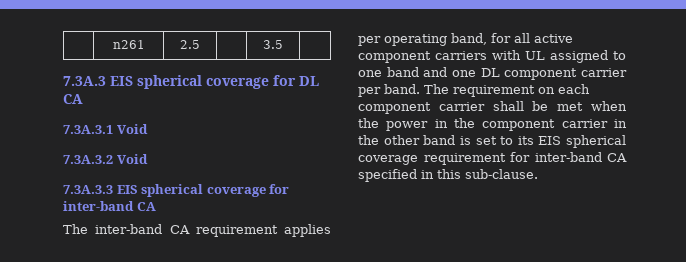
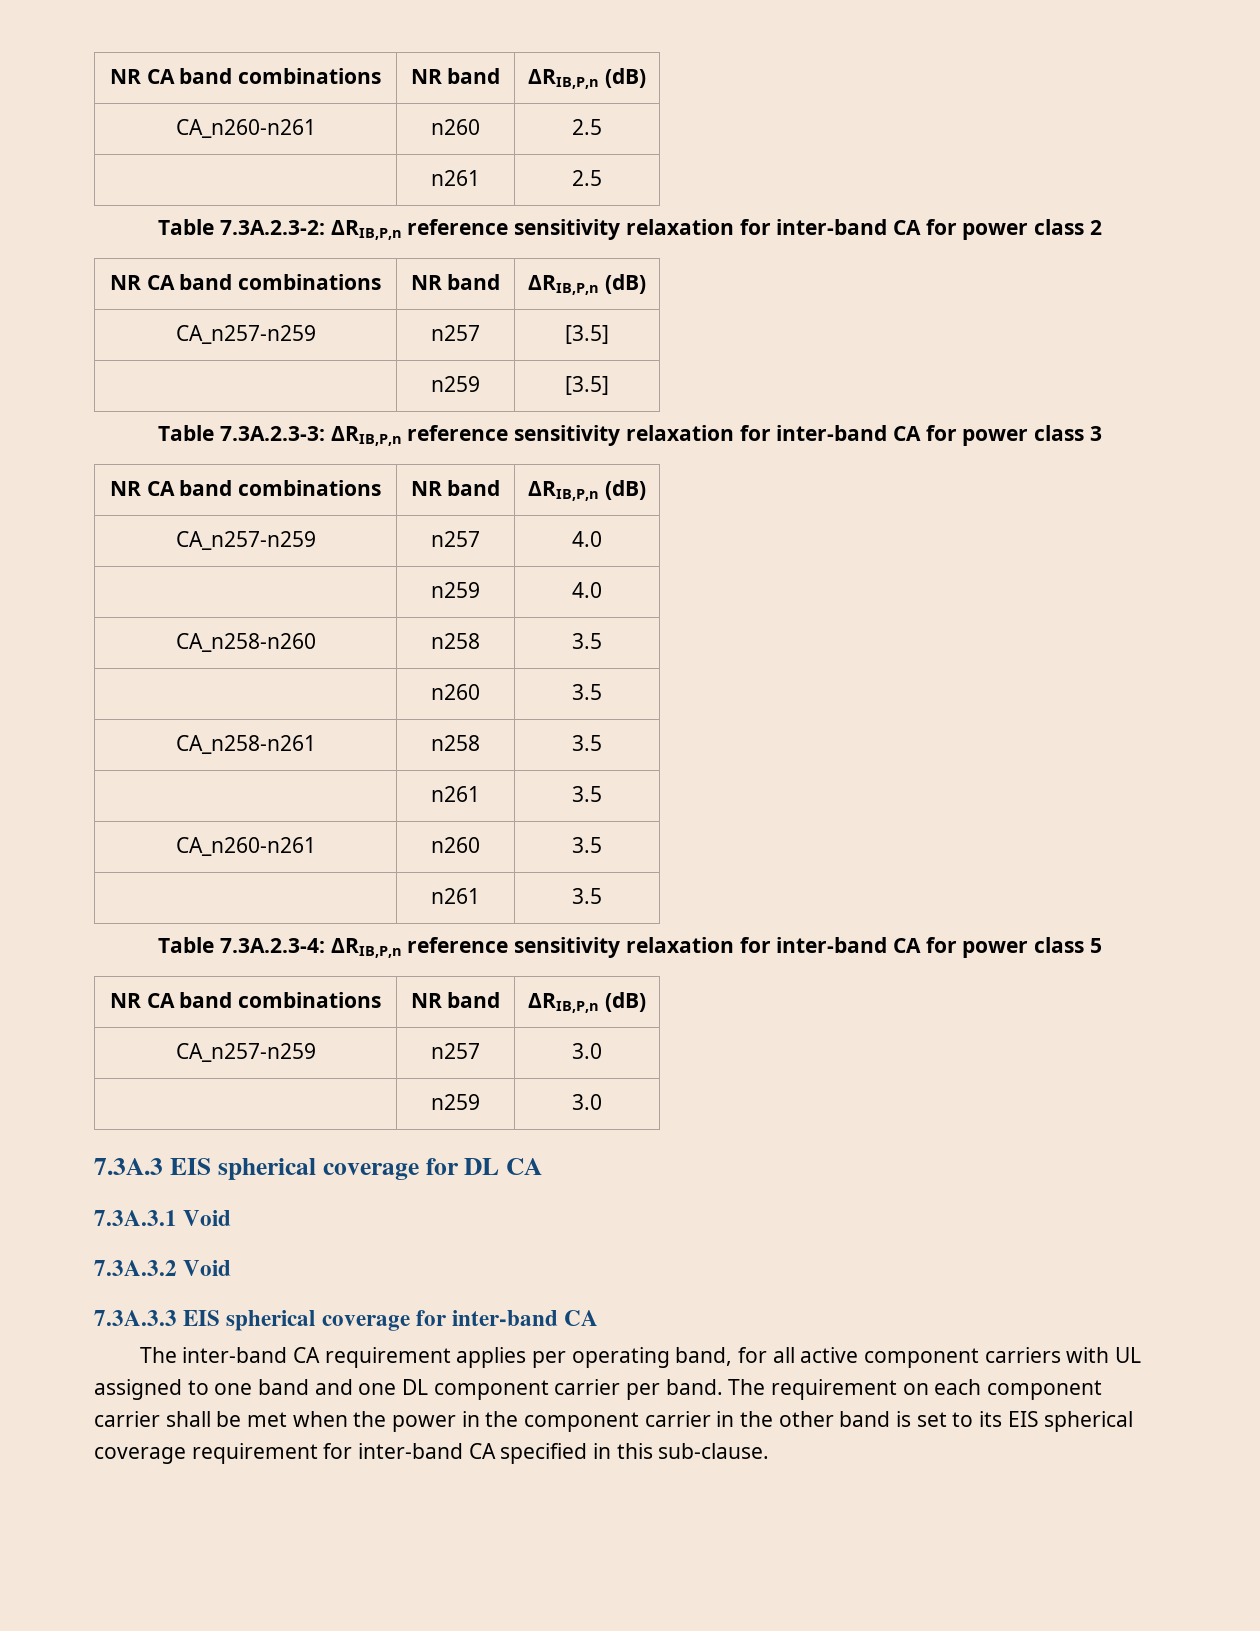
[112,40,145,49] [180,40,200,49] [263,40,283,49] | n261 | 2.5 | | 3.5 | -> [109,68,382,84] [410,68,501,84] [528,68,646,89] [175,119,316,138] [431,119,480,135] [572,119,602,135] [431,170,480,186] [572,170,602,186] [158,219,1102,240] [109,274,382,290] [410,274,501,290] [528,274,646,295] [175,325,316,344] [431,325,480,341] [565,325,609,344] [431,376,480,392] [565,376,609,395] [158,425,1102,446] [109,480,382,496] [410,480,501,496] [528,480,646,501] [175,531,316,550] [431,531,480,547] [572,531,602,547] [431,582,480,598] [572,582,602,598] [175,633,316,652] [431,633,480,649] [572,633,602,649] [431,684,480,700] [572,684,602,700] [175,735,316,754] [431,735,480,751] [572,735,602,751] [431,786,480,802] [572,786,602,802] [175,837,316,856] [431,837,480,853] [572,837,602,853] [431,888,480,904] [572,888,602,904] [158,937,1102,958] [109,992,382,1008] [410,992,501,1008] [528,992,646,1013] [175,1043,316,1062] [431,1043,480,1059] [572,1043,602,1059] [431,1094,480,1110] [572,1094,602,1110] NR CA band combinations | NR band | ΔRIB,P,n (dB) // CA_n260-n261 | n260 | 2.5 // | n261 | 2.5 // Table 7.3A.2.3-2: ΔRIB,P,n reference sensitivity relaxation for inter-band CA for power class 2 // NR CA band combinations | NR band | ΔRIB,P,n (dB) // CA_n257-n259 | n257 | [3.5] // | n259 | [3.5] // Table 7.3A.2.3-3: ΔRIB,P,n reference sensitivity relaxation for inter-band CA for power class 3 // NR CA band combinations | NR band | ΔRIB,P,n (dB) // CA_n257-n259 | n257 | 4.0 // | n259 | 4.0 // CA_n258-n260 | n258 | 3.5 // | n260 | 3.5 // CA_n258-n261 | n258 | 3.5 // | n261 | 3.5 // CA_n260-n261 | n260 | 3.5 // | n261 | 3.5 // Table 7.3A.2.3-4: ΔRIB,P,n reference sensitivity relaxation for inter-band CA for power class 5 // NR CA band combinations | NR band | ΔRIB,P,n (dB) // CA_n257-n259 | n257 | 3.0 // | n259 | 3.0

